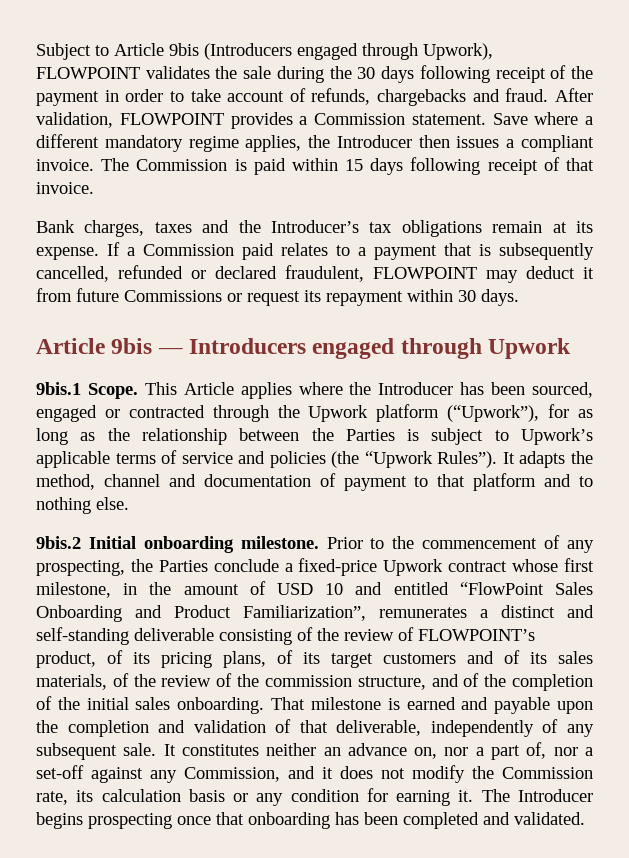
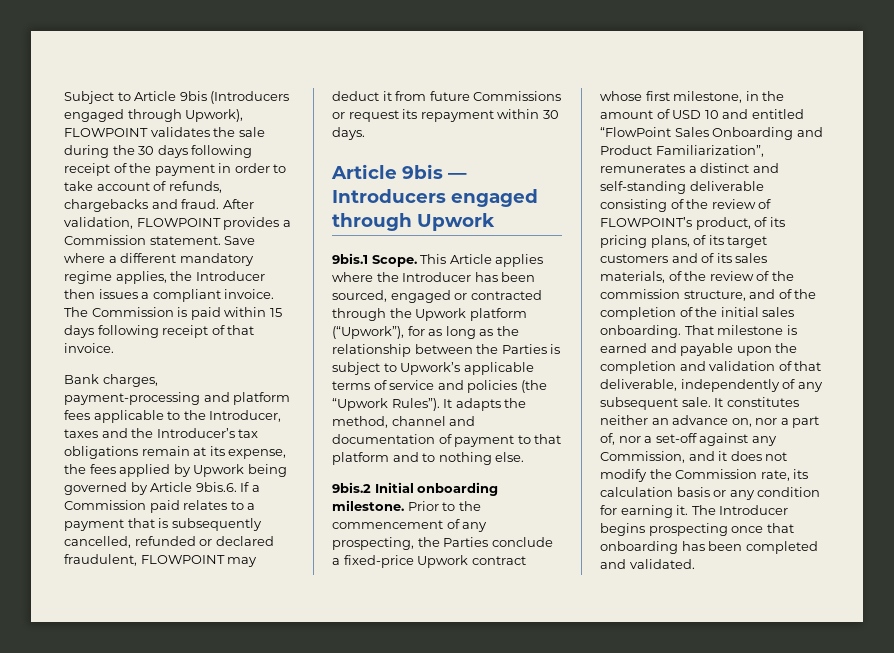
(145, 228) none -> [64,392,291,405] [64,410,282,423] payment-processing and platform fees applicable to the Introducer,
[36,247,99,260] expense. -> [228,449,287,459] [64,464,287,477] [64,482,237,495] expense, the fees applied by Upwork being governed by Article 9bis.6.

